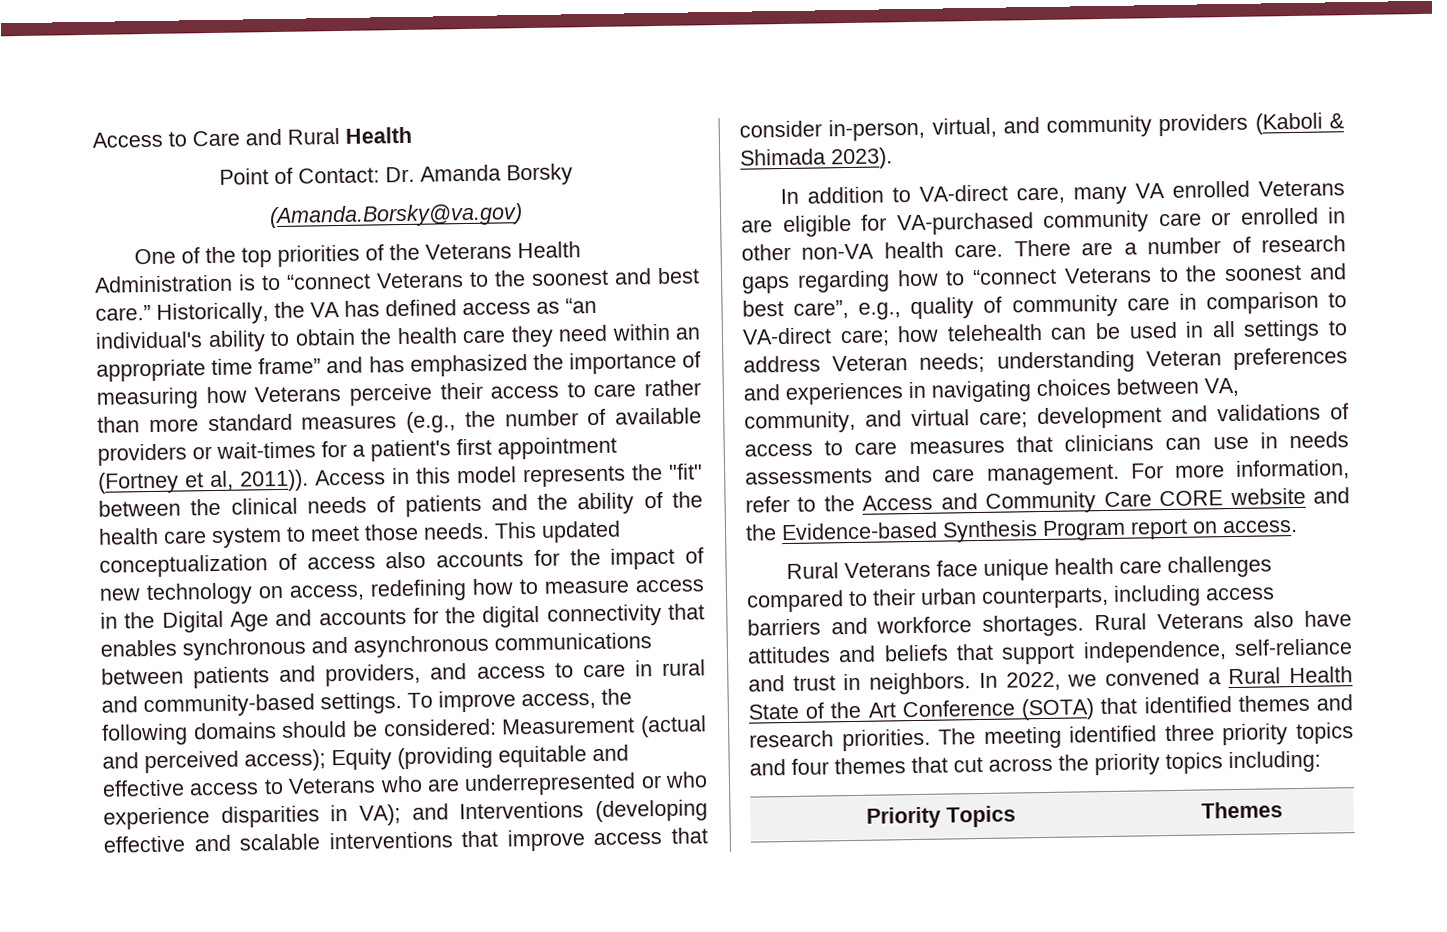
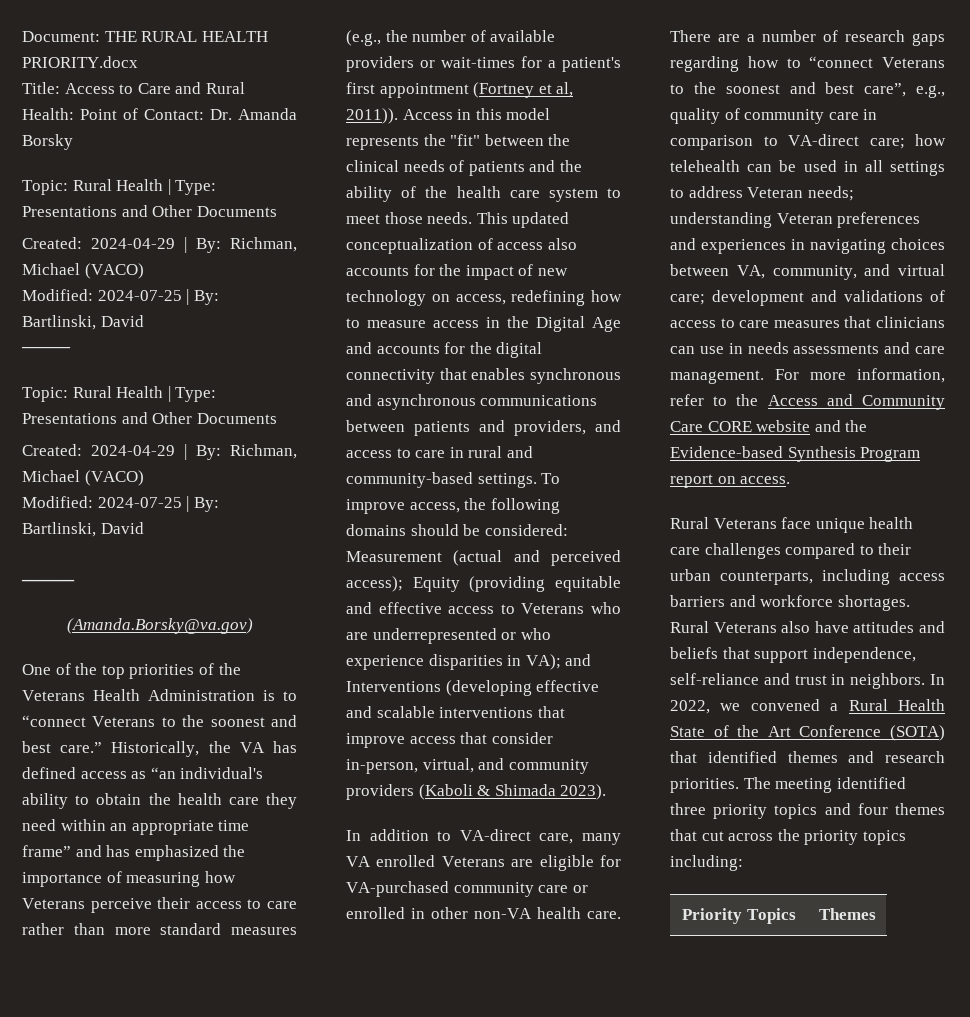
(92, 139) none -> [22,31,268,42] [22,56,138,68] [22,82,60,94] Document: THE RURAL HEALTH PRIORITY.docx // Title:
[345,126,412,144] Health // -> [22,108,74,120] Health:
(573, 174) none -> [22,179,217,195] [22,205,277,217] [22,237,297,253] [22,263,144,279] [22,289,219,305] [22,315,144,330] [21,347,71,353] [22,386,217,402] [22,412,277,424] [22,444,297,460] [22,470,144,486] [22,496,219,512] [22,522,144,537] [21,579,75,586] // Topic: Rural Health | Type: Presentations and Other Documents // Created: 2024-04-29 | By: Richman, Michael (VACO) // Modified: 2024-07-25 | By: Bartlinski, David // ──── // Topic: Rural Health | Type: Presentations and Other Documents // Created: 2024-04-29 | By: Richman, Michael (VACO) // Modified: 2024-07-25 | By: Bartlinski, David // ────

